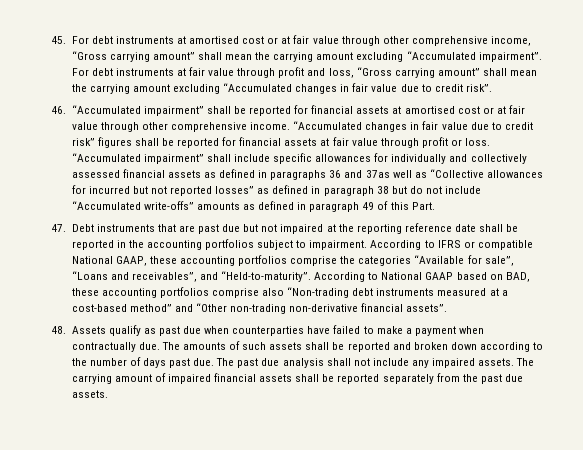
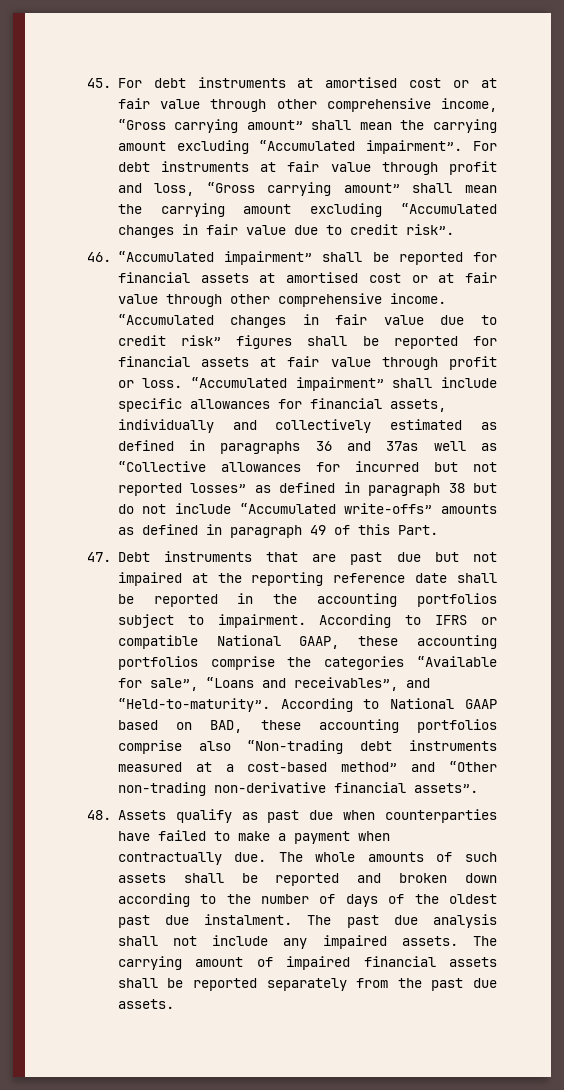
(389, 157) none -> [309,398,446,412] financial assets,
[71,169,201,178] assessed financial assets -> [390,419,463,430] estimated
(180, 346) none -> [315,852,356,862] whole
[169,358,215,368] past due. -> [388,894,497,904] [117,914,293,928] of the oldest past due instalment.

